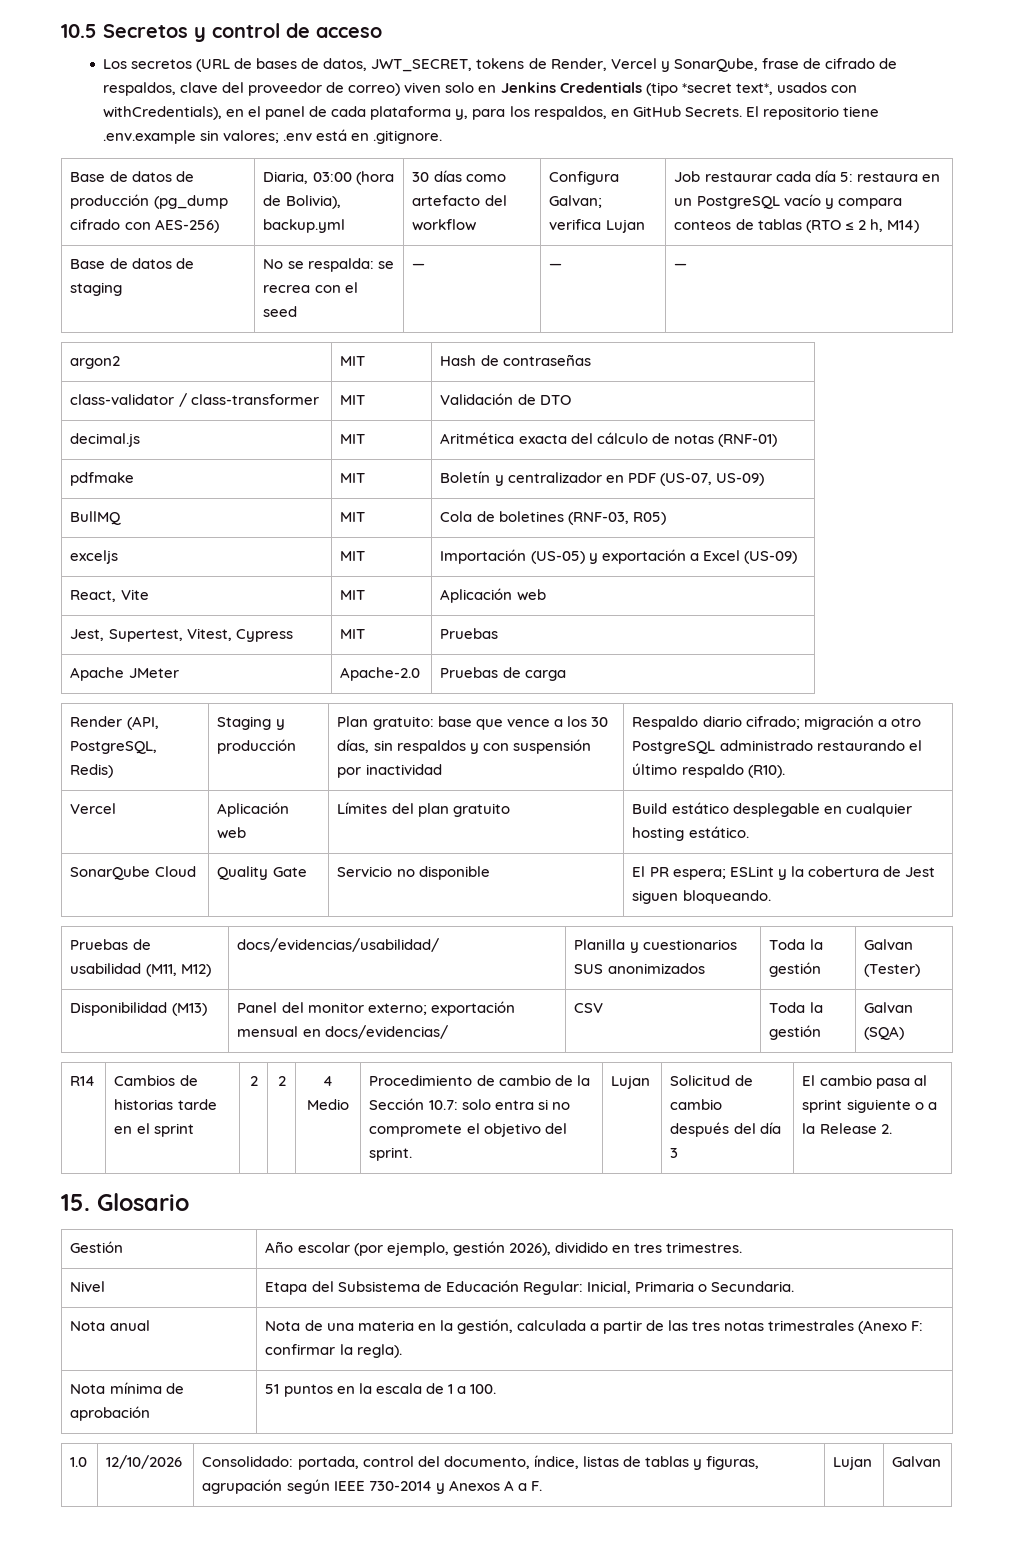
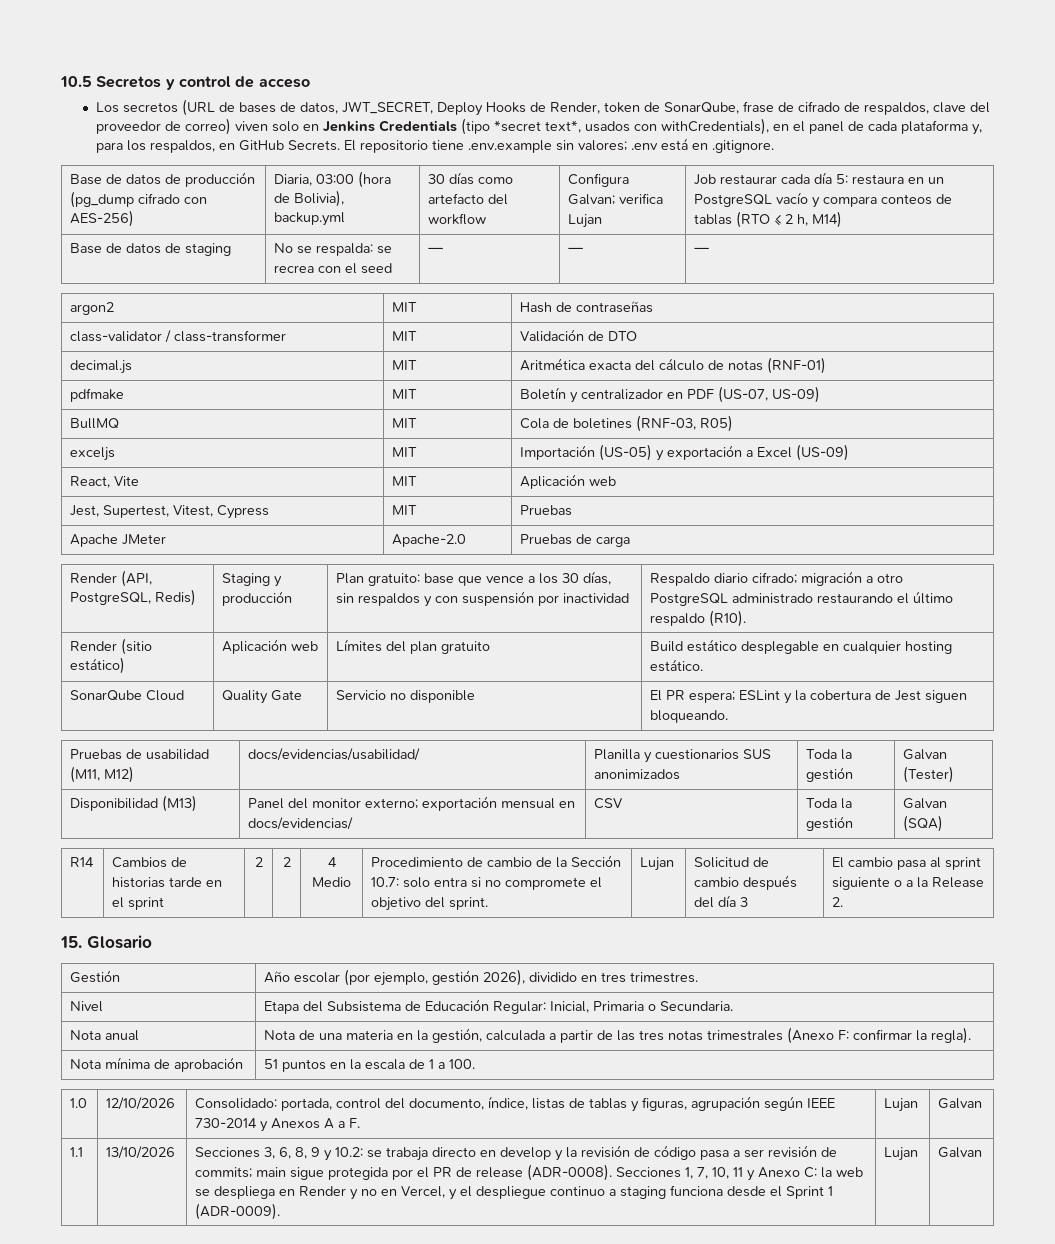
[476,58,670,72] tokens de Render, Vercel y -> [436,102,660,116] Deploy Hooks de Render, token de
[70,803,117,814] Vercel -> [70,638,153,655] [70,657,126,674] Render (sitio estático)
(942, 1461) none -> [70,1147,84,1157] [106,1146,176,1159] [195,1145,838,1161] [195,1164,864,1181] [195,1185,834,1200] [195,1203,281,1220] [884,1147,919,1161] [938,1147,983,1158] // 1.1 | 13/10/2026 | Secciones 3, 6, 8, 9 y 10.2: se trabaja directo en develop y la revisión de código pasa a ser revisión de commits; main sigue protegida por el PR de release (ADR-0008). Secciones 1, 7, 10, 11 y Anexo C: la web se despliega en Render y no en Vercel, y el despliegue continuo a staging funciona desde el Sprint 1 (ADR-0009). | Lujan | Galvan

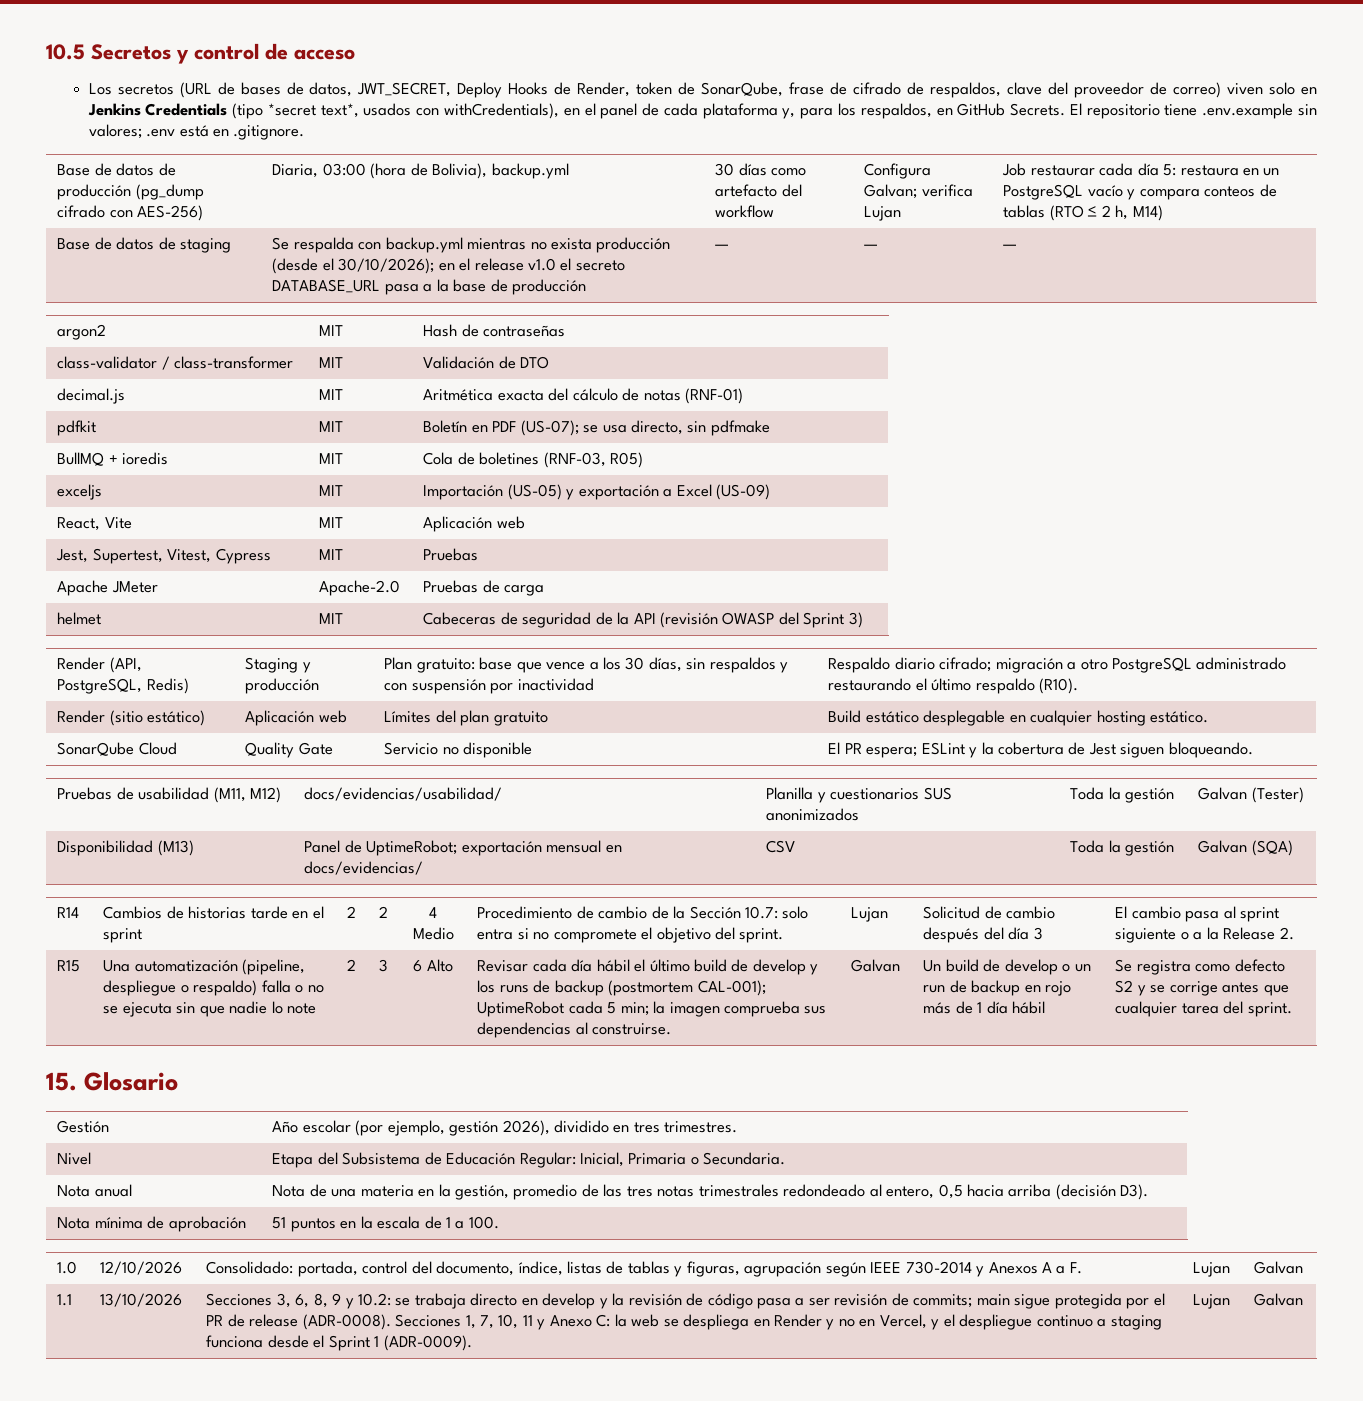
[274,243,393,256] [274,263,393,274] No se respalda: se recrea con el seed -> [272,237,671,253] [272,258,625,274] [272,279,587,295] Se respalda con backup.yml mientras no exista producción (desde el 30/10/2026); en el release v1.0 el secreto DATABASE_URL pasa a la base de producción
[70,388,125,402] pdfmake -> [57,420,97,436] pdfkit
[570,386,821,403] y centralizador en PDF (US-07, US-09) -> [471,420,770,436] en PDF (US-07); se usa directo, sin pdfmake
(120, 423) none -> [108,452,169,465] + ioredis
(631, 541) none -> [57,612,102,625] [319,613,344,624] [423,612,863,628] // helmet | MIT | Cabeceras de seguridad de la API (revisión OWASP del Sprint 3)
[288,798,419,809] del monitor externo; -> [344,840,458,856] de UptimeRobot;
(844, 902) none -> [57,960,81,972] [103,959,306,975] [103,980,324,996] [103,1001,317,1017] [346,959,356,971] [379,959,388,972] [413,959,453,972] [477,959,819,975] [477,980,766,996] [477,1001,827,1017] [477,1022,672,1038] [851,959,901,972] [923,959,1091,975] [923,980,1072,996] [923,1001,1046,1014] [1115,959,1285,975] [1115,980,1289,996] [1115,1001,1292,1017] // R15 | Una automatización (pipeline, despliegue o respaldo) falla o no se ejecuta sin que nadie lo note | 2 | 3 | 6 Alto | Revisar cada día hábil el último build de develop y los runs de backup (postmortem CAL-001); UptimeRobot cada 5 min; la imagen comprueba sus dependencias al construirse. | Galvan | Un build de develop o un run de backup en rojo más de 1 día hábil | Se registra como defecto S2 y se corrige antes que cualquier tarea del sprint.
[486,1030,594,1043] calculada a partir -> [513,1184,578,1200] promedio
[787,1027,972,1044] (Anexo F: confirmar la regla). -> [783,1184,1149,1200] redondeado al entero, 0,5 hacia arriba (decisión D3).

